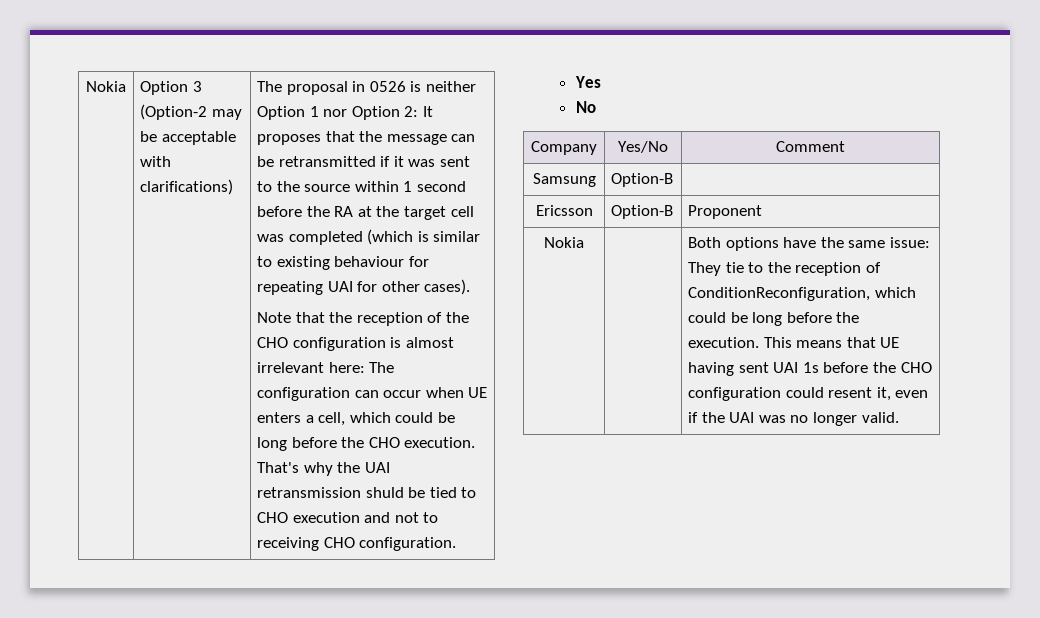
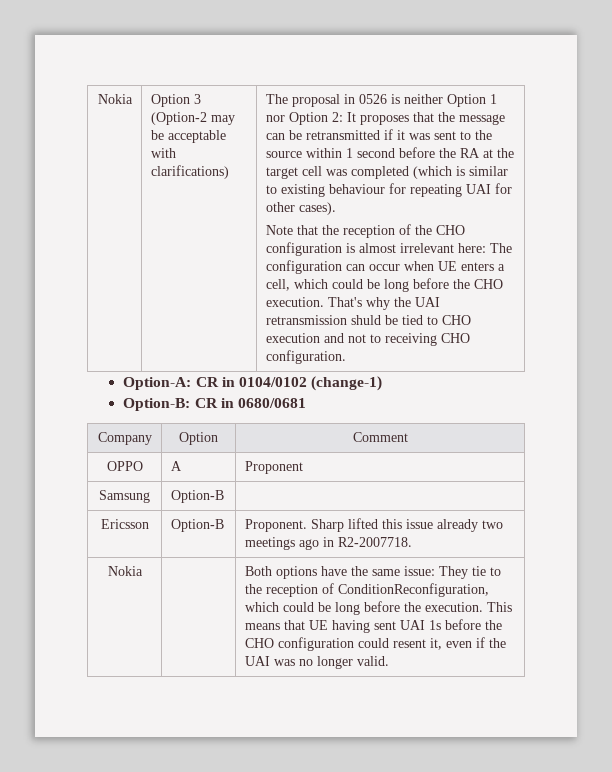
[574,76,601,88] [575,101,596,113] Yes // No -> [123,376,383,391] [123,398,306,411] Option-A: CR in 0104/0102 (change-1) // Option-B: CR in 0680/0681
[618,141,668,153] Yes/No -> [179,432,218,445] Option
(845, 146) none -> [106,461,143,471] [170,461,182,471] [244,461,303,474] // OPPO | A | Proponent
[688,205,763,219] Proponent -> [244,518,503,532] [244,537,412,550] Proponent. Sharp lifted this issue already two meetings ago in R2-2007718.

